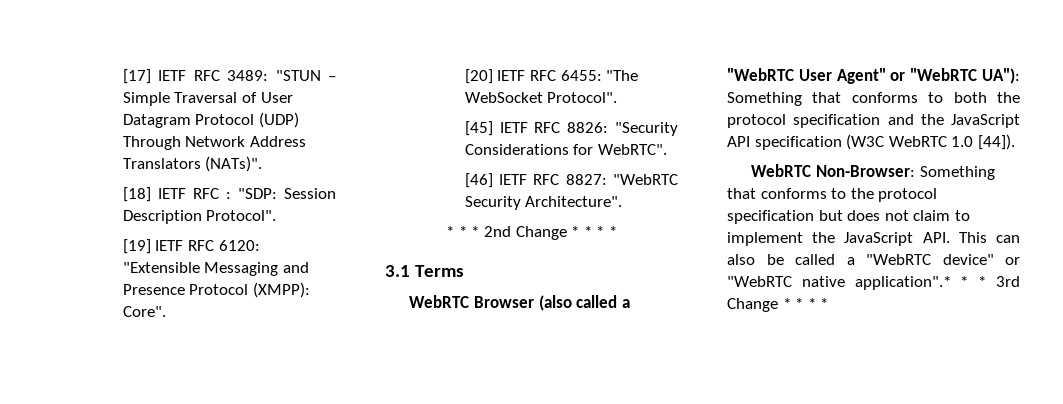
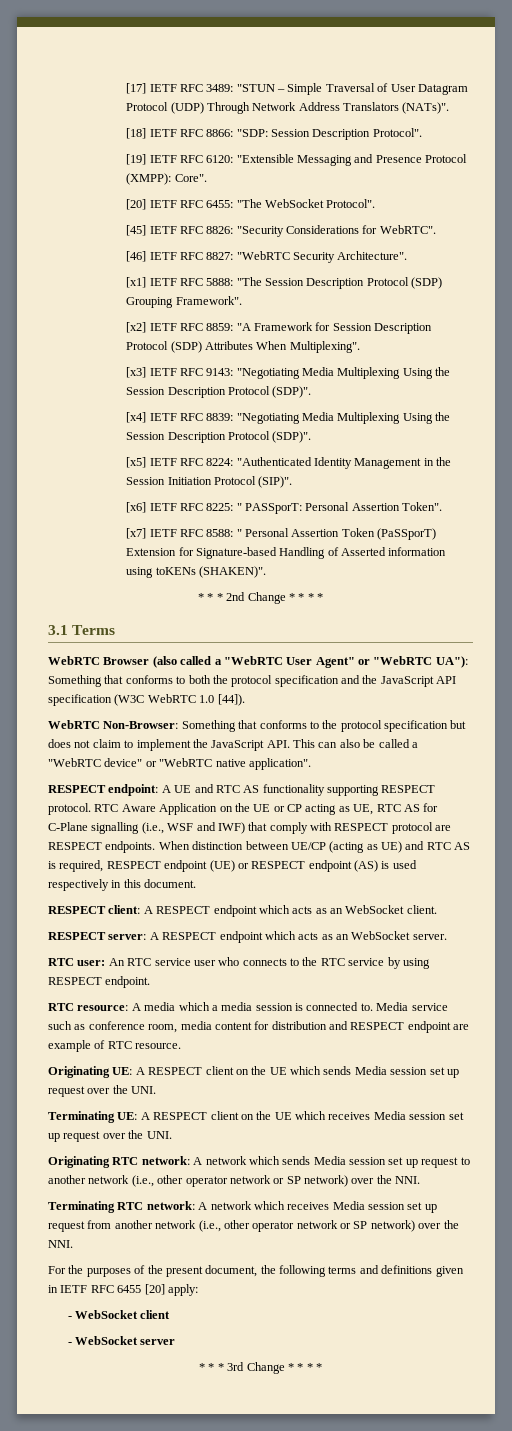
[225,192,231,199] : -> [206,129,234,137] 8866:
(623, 201) none -> [126,277,443,289] [126,296,242,308] [126,322,433,334] [126,341,360,353] [126,367,451,379] [126,386,312,398] [126,412,451,424] [126,431,312,443] [126,457,452,469] [126,476,293,488] [126,502,443,514] [126,528,437,540] [126,547,447,559] [126,566,266,578] // [x1] IETF RFC 5888: "The Session Description Protocol (SDP) Grouping Framework". // [x2] IETF RFC 8859: "A Framework for Session Description Protocol (SDP) Attributes When Multiplexing". // [x3] IETF RFC 9143: "Negotiating Media Multiplexing Using the Session Description Protocol (SDP)". // [x4] IETF RFC 8839: "Negotiating Media Multiplexing Using the Session Description Protocol (SDP)". // [x5] IETF RFC 8224: "Authenticated Identity Management in the Session Initiation Protocol (SIP)". // [x6] IETF RFC 8225: " PASSporT: Personal Assertion Token". // [x7] IETF RFC 8588: " Personal Assertion Token (PaSSporT) Extension for Signature-based Handling of Asserted information using toKENs (SHAKEN)".
[854,276,951,290] application".* -> [248,758,311,770] [48,784,436,796] [48,803,439,815] [48,822,452,834] [48,841,471,853] [48,860,417,872] [48,879,197,891] [48,905,437,917] [48,931,447,943] [48,957,430,969] [48,976,151,988] [48,1002,448,1011] [48,1021,470,1033] [48,1040,182,1052] [48,1066,459,1078] [48,1085,157,1097] [48,1111,464,1123] [48,1130,172,1142] [48,1156,470,1168] [48,1175,421,1187] [48,1201,437,1213] [48,1220,459,1232] [48,1240,73,1248] [48,1265,464,1277] [48,1284,198,1296] [67,1310,171,1319] [67,1336,176,1345] [199,1363,205,1371] application". // RESPECT endpoint: A UE and RTC AS functionality supporting RESPECT protocol. RTC Aware Application on the UE or CP acting as UE, RTC AS for C-Plane signalling (i.e., WSF and IWF) that comply with RESPECT protocol are RESPECT endpoints. When distinction between UE/CP (acting as UE) and RTC AS is required, RESPECT endpoint (UE) or RESPECT endpoint (AS) is used respectively in this document. // RESPECT client: A RESPECT endpoint which acts as an WebSocket client. // RESPECT server: A RESPECT endpoint which acts as an WebSocket server. // RTC user: An RTC service user who connects to the RTC service by using RESPECT endpoint. // RTC resource: A media which a media session is connected to. Media service such as conference room, media content for distribution and RESPECT endpoint are example of RTC resource. // Originating UE: A RESPECT client on the UE which sends Media session set up request over the UNI. // Terminating UE: A RESPECT client on the UE which receives Media session set up request over the UNI. // Originating RTC network: A network which sends Media session set up request to another network (i.e., other operator network or SP network) over the NNI. // Terminating RTC network: A network which receives Media session set up request from another network (i.e., other operator network or SP network) over the NNI. // For the purposes of the present document, the following terms and definitions given in IETF RFC 6455 [20] apply: // - WebSocket client // - WebSocket server // *

